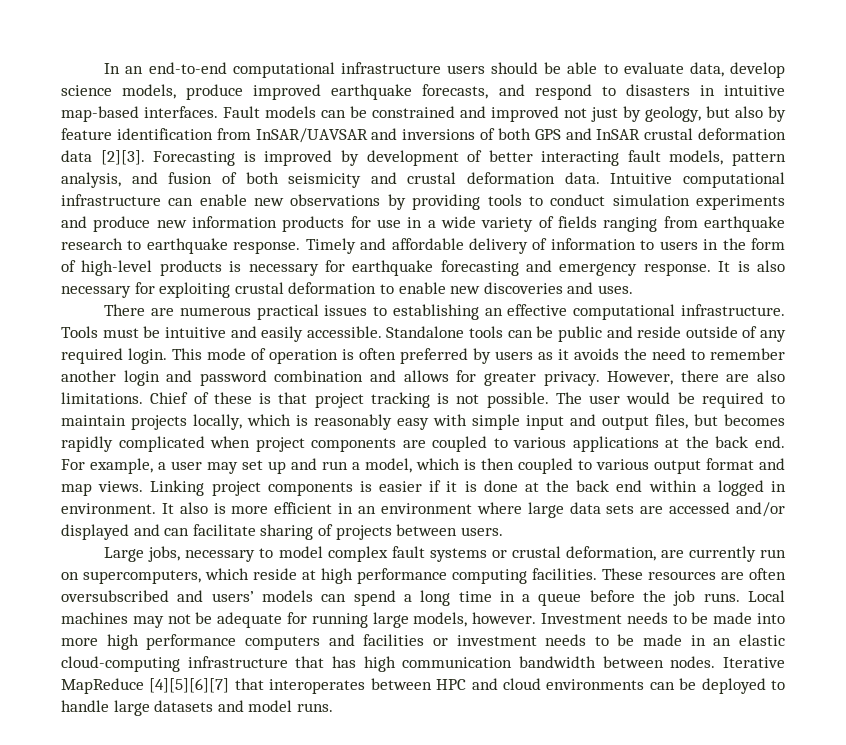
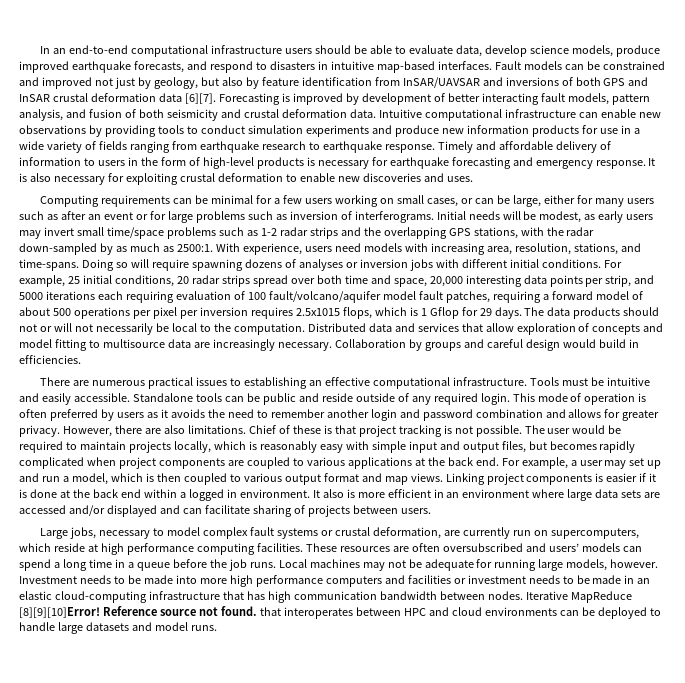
[100,150,145,165] [2][3]. -> [184,93,216,104] [6][7].
(633, 289) none -> [40,195,654,207] [19,211,654,223] [19,227,595,239] [19,243,641,255] [19,259,622,271] [19,275,655,287] [19,291,643,303] [19,307,660,319] [19,323,664,335] [19,339,639,351] [19,355,81,364] // Computing requirements can be minimal for a few users working on small cases, or can be large, either for many users such as after an event or for large problems such as inversion of interferograms. Initial needs will be modest, as early users may invert small time/space problems such as 1-2 radar strips and the overlapping GPS stations, with the radar down-sampled by as much as 2500:1. With experience, users need models with increasing area, resolution, stations, and time-spans. Doing so will require spawning dozens of analyses or inversion jobs with different initial conditions. For example, 25 initial conditions, 20 radar strips spread over both time and space, 20,000 interesting data points per strip, and 5000 iterations each requiring evaluation of 100 fault/volcano/aquifer model fault patches, requiring a forward model of about 500 operations per pixel per inversion requires 2.5x1015 flops, which is 1 Gflop for 29 days. The data products should not or will not necessarily be local to the computation. Distributed data and services that allow exploration of concepts and model fitting to multisource data are increasingly necessary. Collaboration by groups and careful design would build in efficiencies.
[149,678,230,693] [4][5][6][7] -> [19,606,257,618] [8][9][10]Error! Reference source not found.

